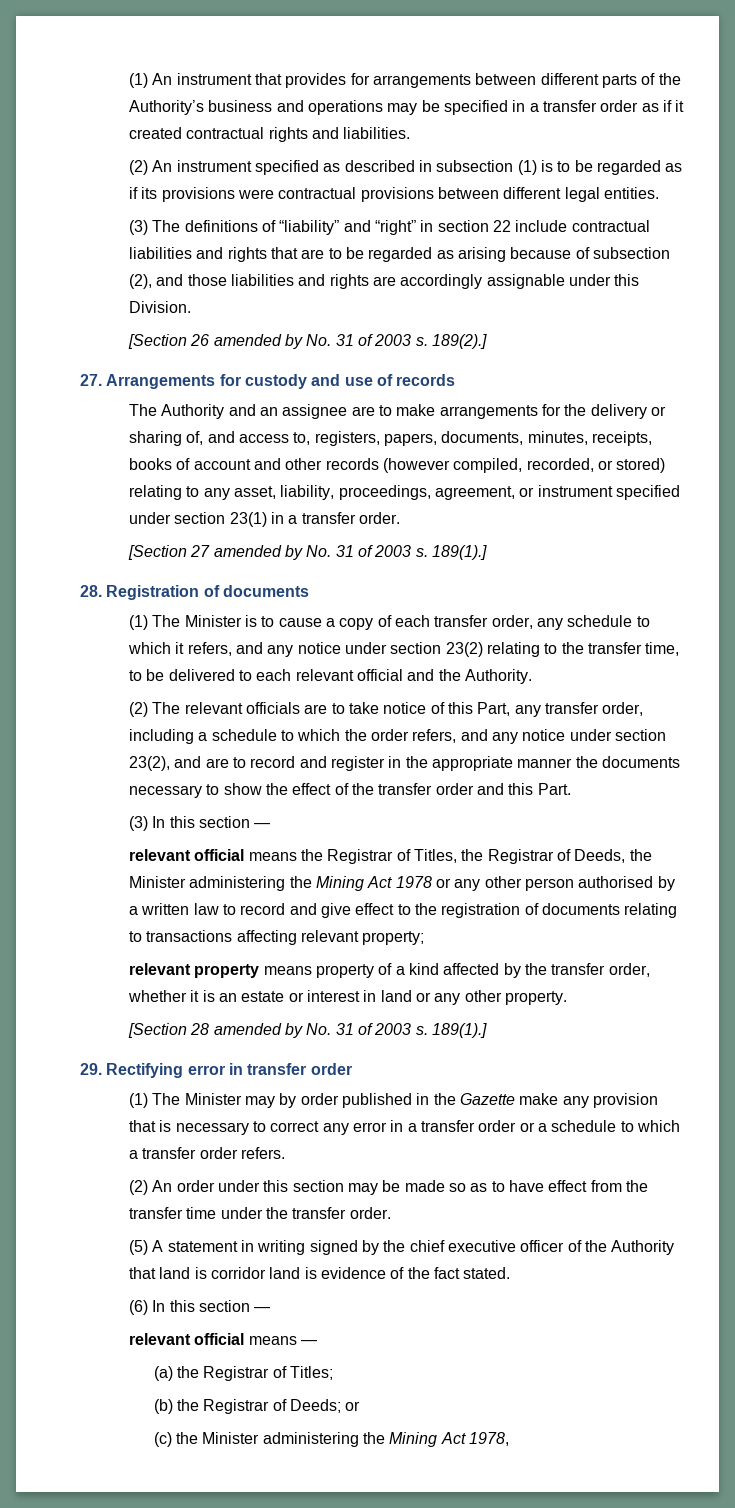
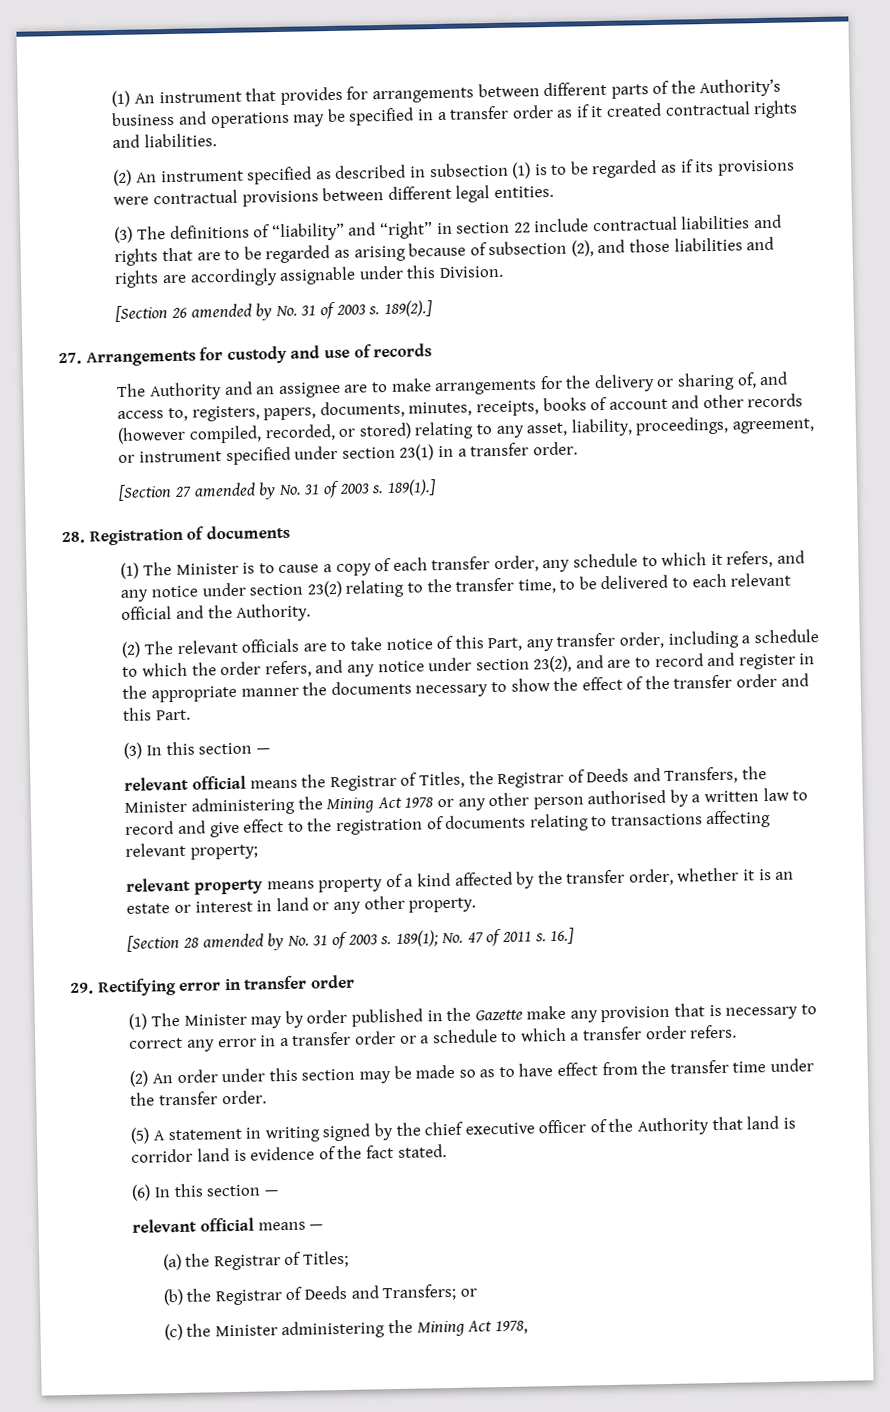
[574,849,626,863] Deeds, -> [586,766,739,784] Deeds and Transfers,
[432,1023,488,1038] 189(1).] -> [395,927,576,947] 189(1); No. 47 of 2011 s. 16.]
[289,1399,341,1413] Deeds; -> [303,1283,457,1302] Deeds and Transfers;

